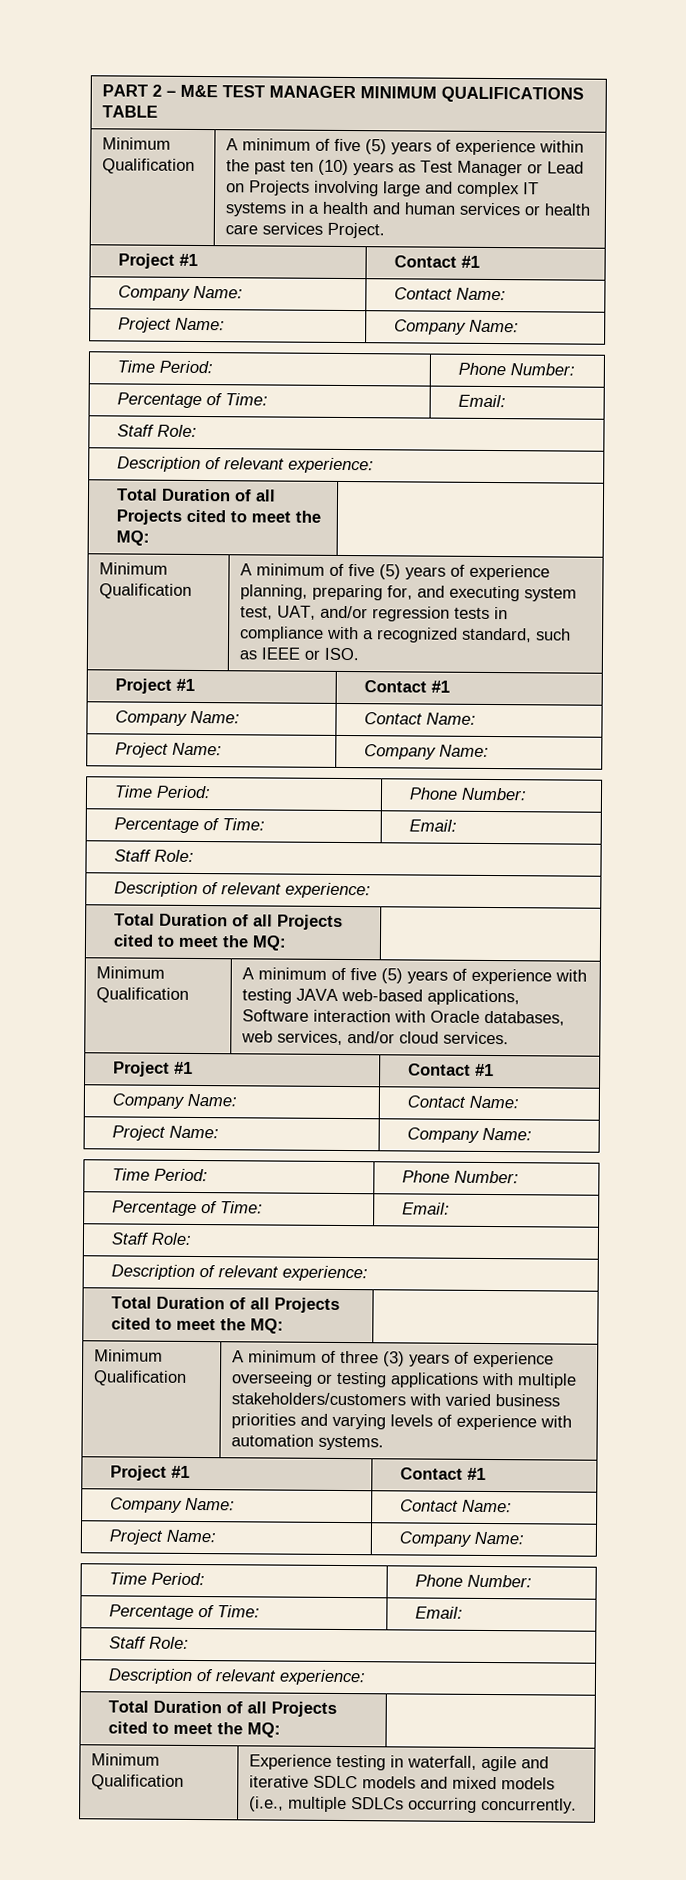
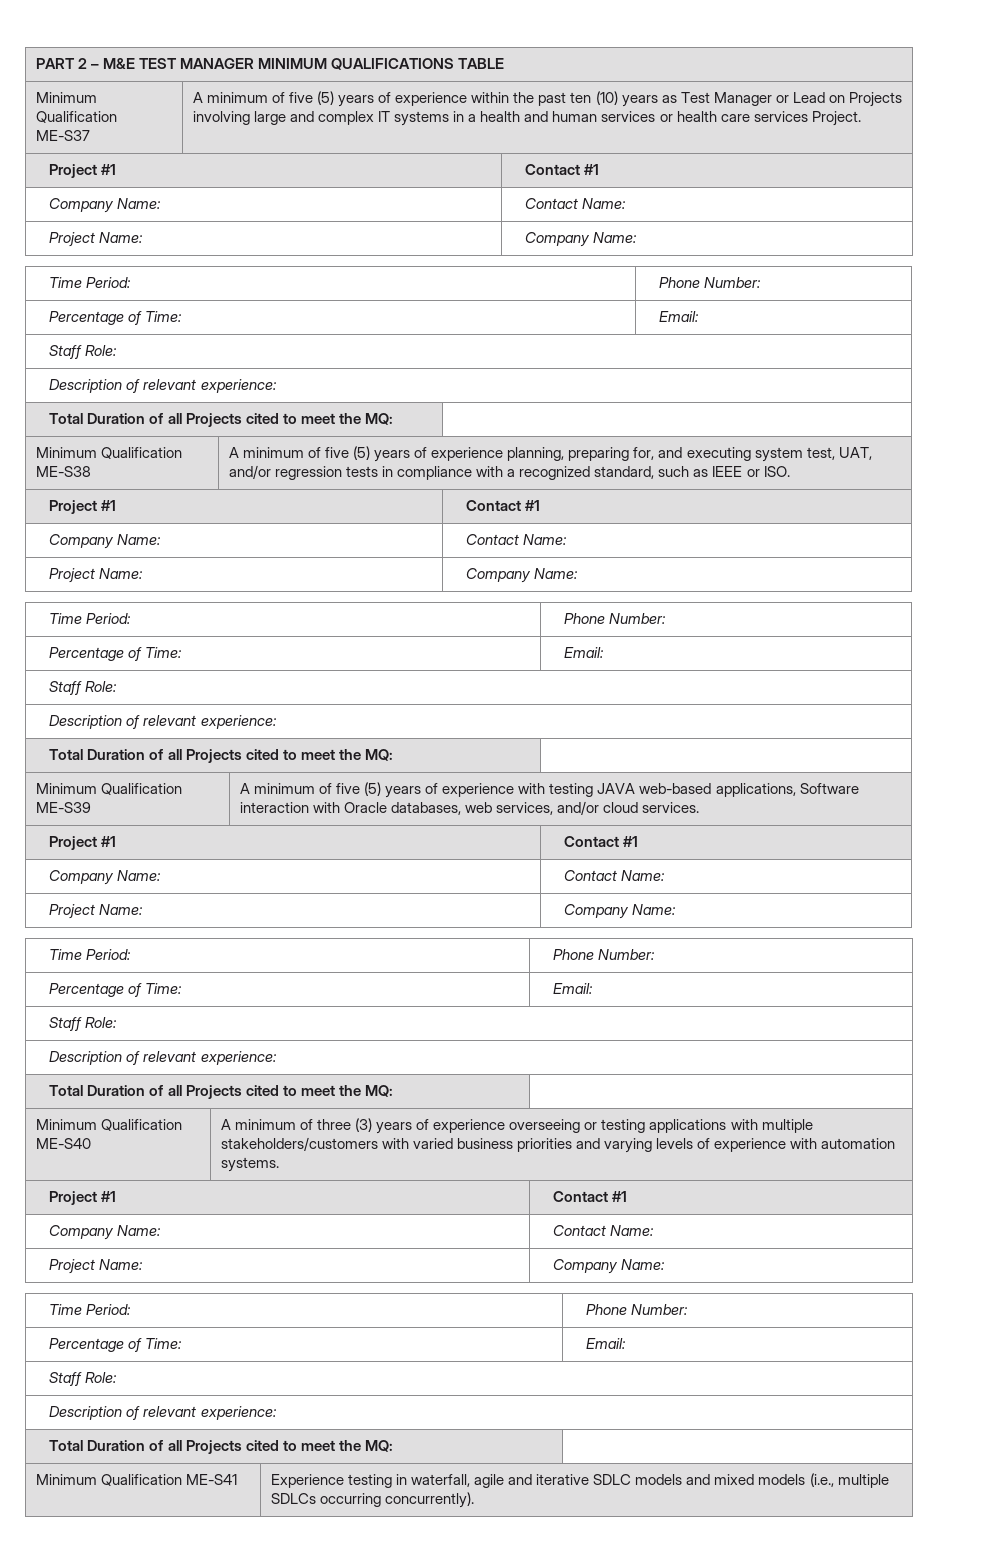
(195, 166) none -> [35,130,90,141] ME-S37
(192, 591) none -> [35,466,91,477] ME-S38
(189, 995) none -> [35,802,91,813] ME-S39
(187, 1378) none -> [35,1138,91,1149] ME-S40
(184, 1782) none -> [186,1474,238,1485] ME-S41
[480,1797,577,1814] concurrently. -> [385,1492,475,1508] concurrently).

